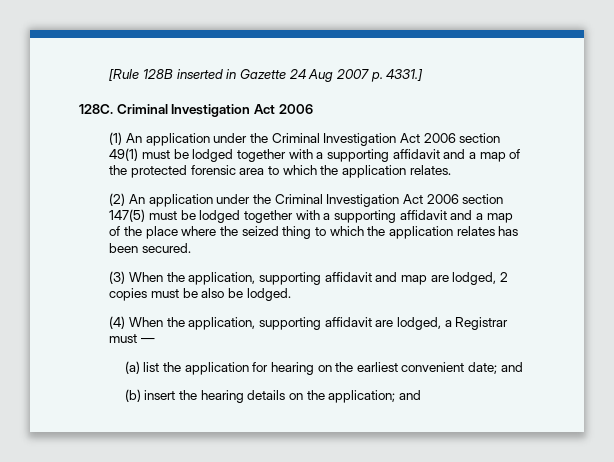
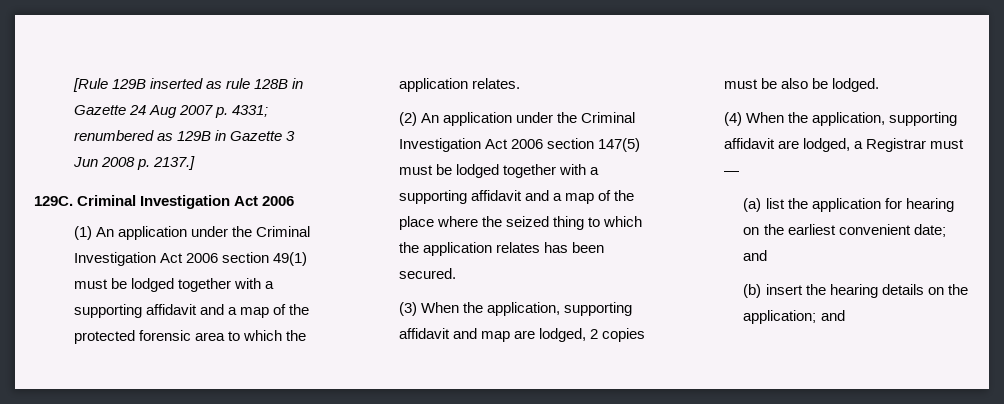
[143,69,223,79] 128B inserted -> [111,78,288,89] 129B inserted as rule 128B
[386,69,424,81] [79,104,113,114] 4331.] // 128C. -> [231,105,268,117] [73,130,295,141] [72,156,195,170] [34,196,73,206] 4331; renumbered as 129B in Gazette 3 Jun 2008 p. 2137.] // 129C.

